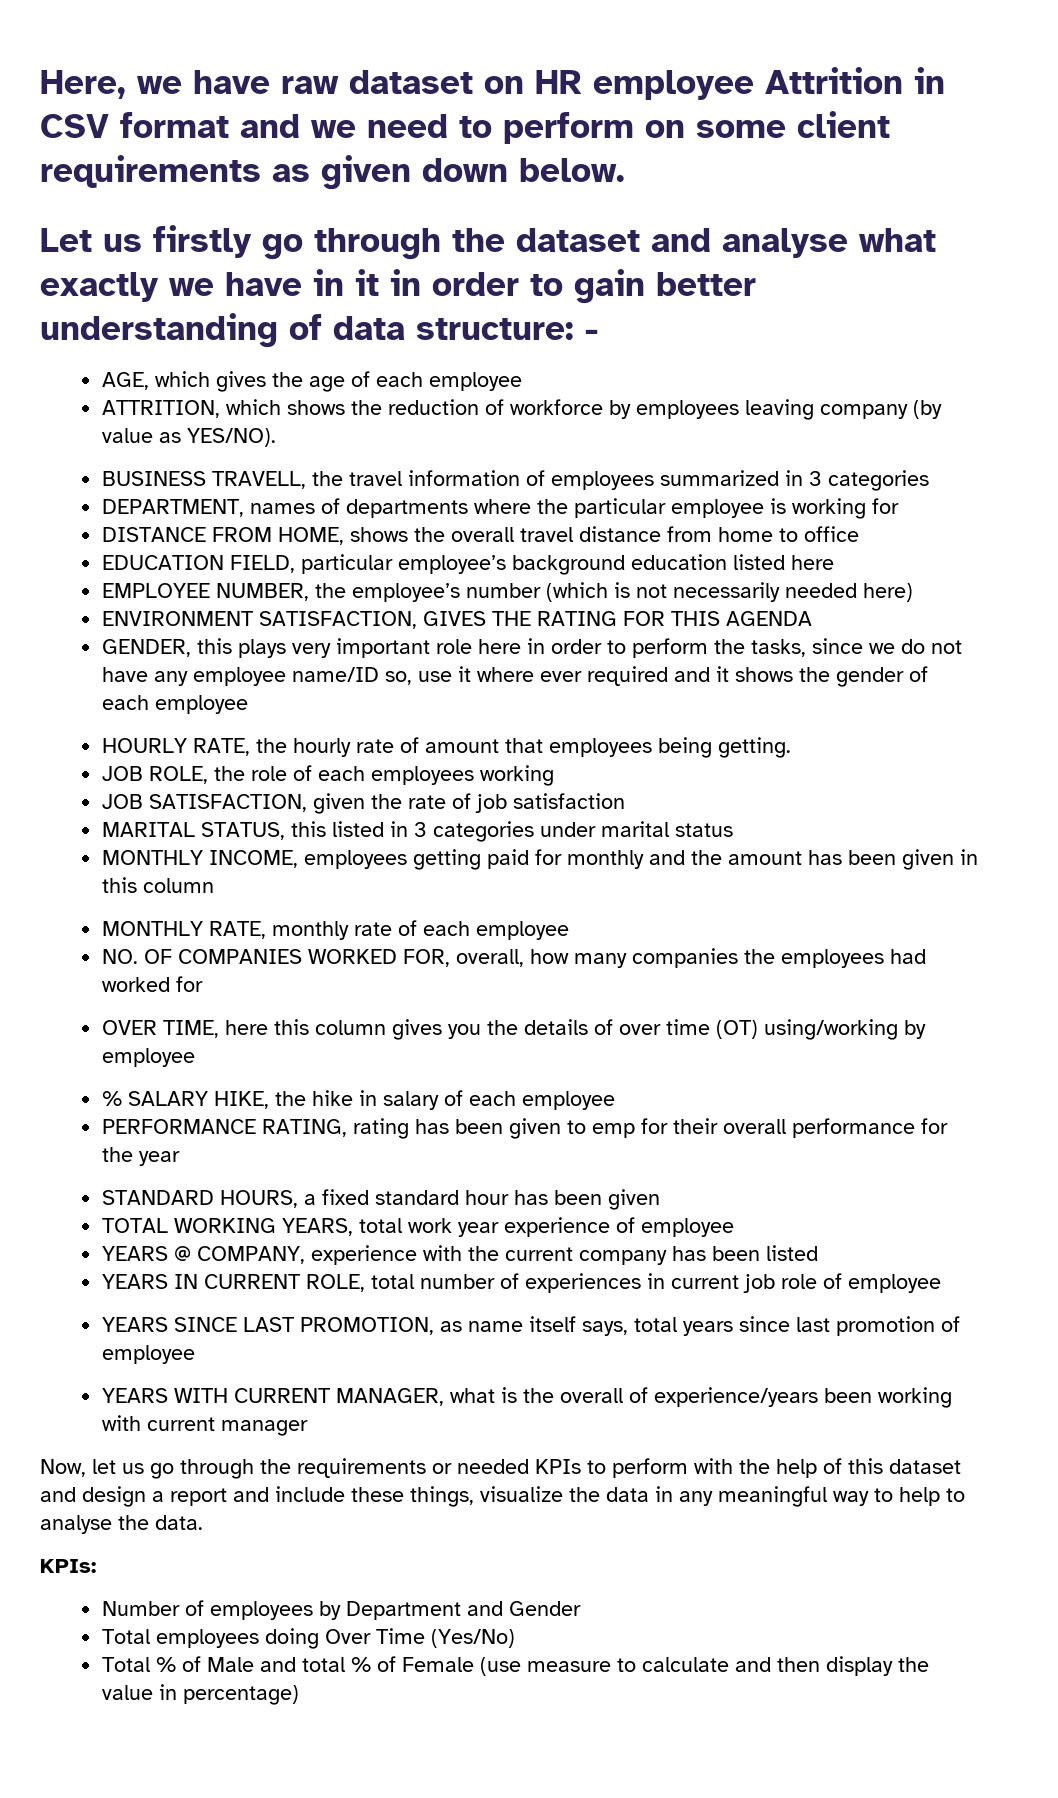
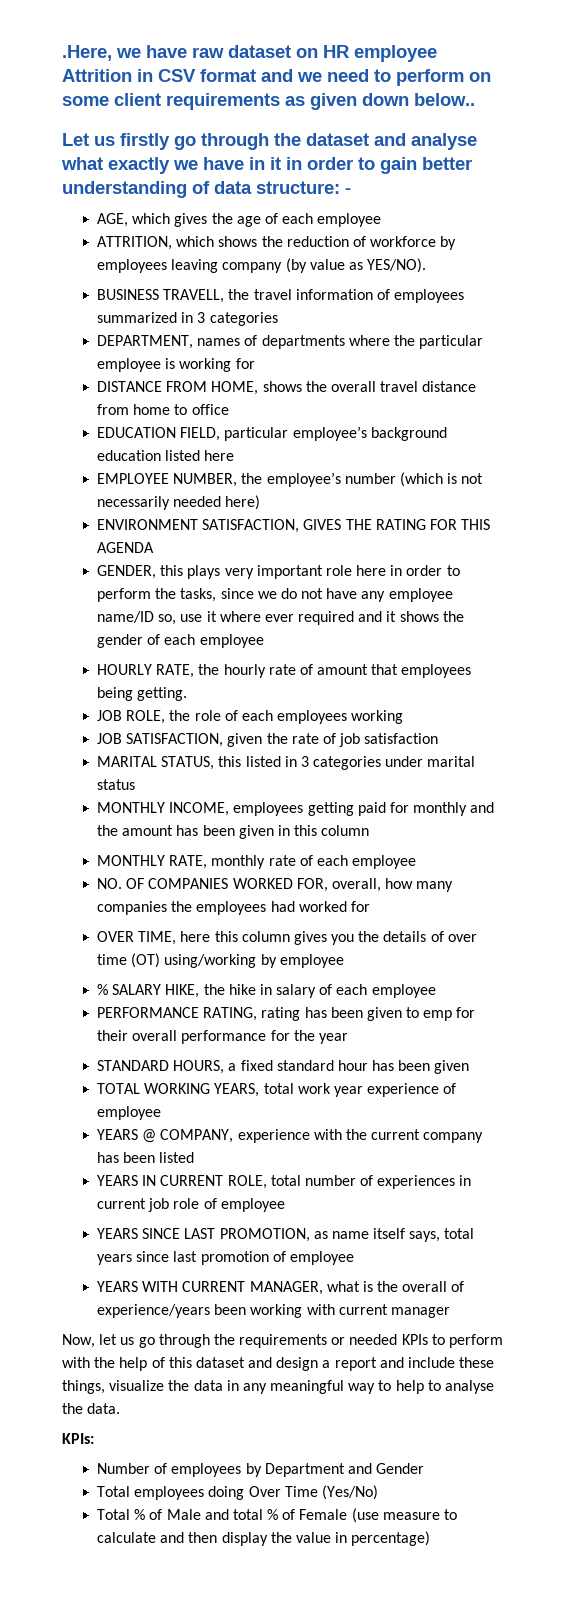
[40,70,126,99] Here, -> [62,45,112,61] .Here,
[519,158,625,182] below. -> [414,93,475,106] below..

